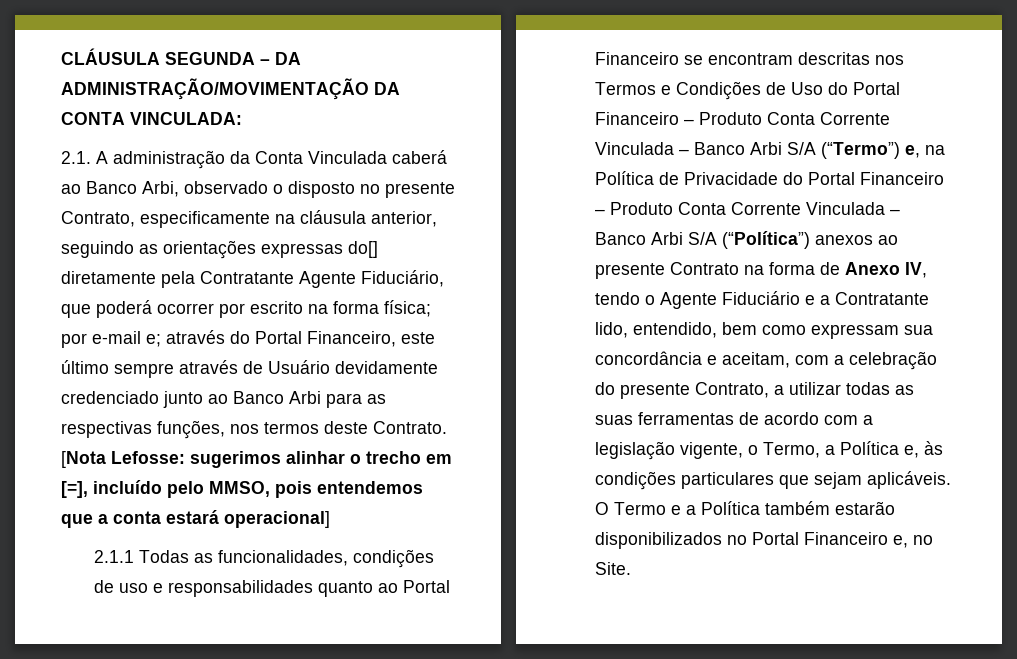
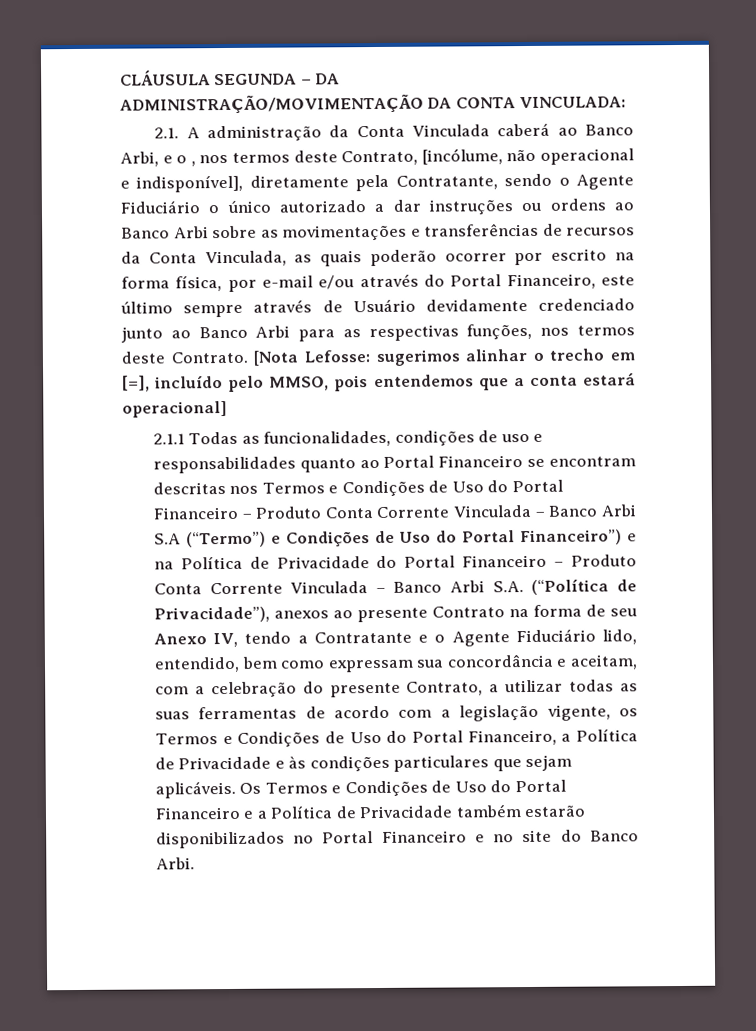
[184,181,455,198] [61,210,437,228] [61,240,378,259] [61,270,444,288] [61,300,152,318] observado o disposto no presente Contrato, especificamente na cláusula anterior, seguindo as orientações expressas do[] diretamente pela Contratante Agente Fiduciário, que poderá -> [162,148,634,167] [120,173,634,193] [120,198,634,215] [121,222,635,241] [121,249,437,267] e o , nos termos deste Contrato, [incólume, não operacional e indisponível], diretamente pela Contratante, sendo o Agente Fiduciário o único autorizado a dar instruções ou ordens ao Banco Arbi sobre as movimentações e transferências de recursos da Conta Vinculada, as quais poderão
[384,300,431,317] física; -> [175,275,223,292] física,
[146,334,161,347] e; -> [318,275,355,290] e/ou
[787,142,921,159] S/A (“Termo”) e, -> [153,529,637,548] S.A (“Termo”) e Condições de Uso do Portal Financeiro”) e
[688,231,811,249] S/A (“Política”) -> [492,579,638,595] [153,606,270,623] S.A. (“Política de Privacidade”),
(841, 268) none -> [610,608,638,617] seu
[645,291,930,309] o Agente Fiduciário e a Contratante -> [297,628,596,647] a Contratante e o Agente Fiduciário
[748,441,920,458] o Termo, a Política e, -> [619,708,639,717] [154,728,638,747] [154,756,285,770] os Termos e Condições de Uso do Portal Financeiro, a Política de Privacidade e
[595,502,667,515] O Termo -> [239,779,566,797] [154,806,241,820] Os Termos e Condições de Uso do Portal Financeiro
(761, 508) none -> [335,805,454,819] de Privacidade
[893,535,934,548] [595,562,632,575] e, no Site. -> [474,829,640,843] [155,857,195,870] e no site do Banco Arbi.

